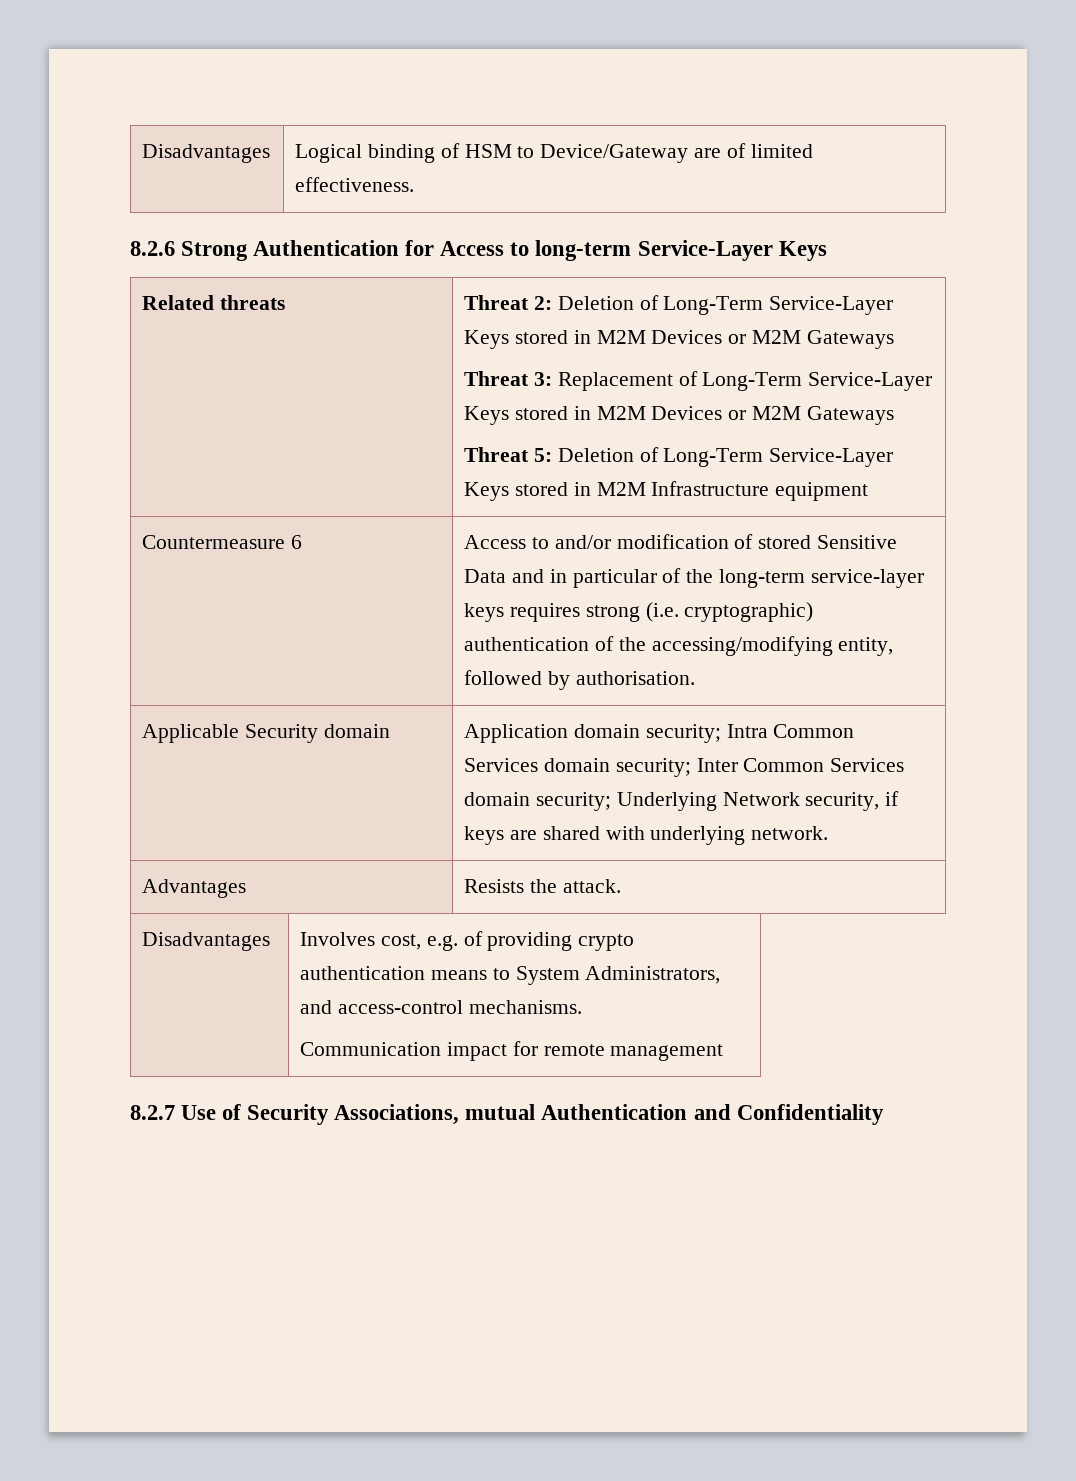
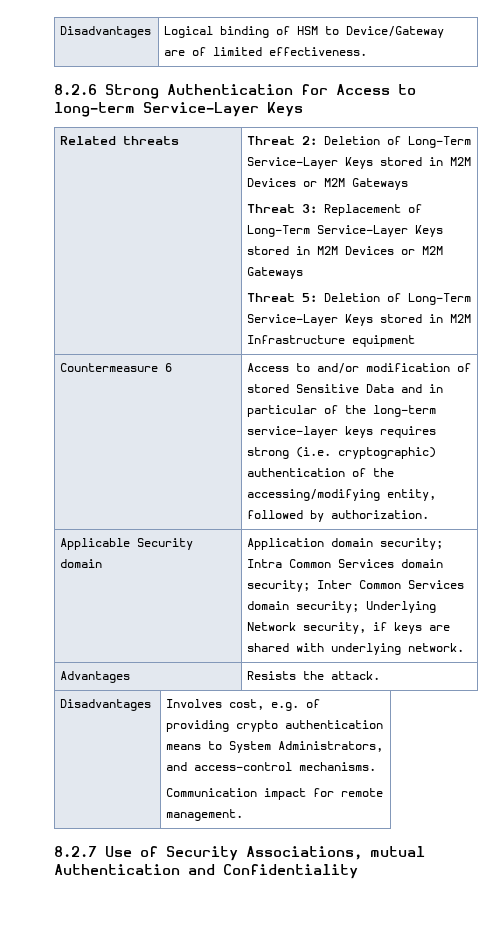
[575,671,695,685] authorisation. -> [331,510,430,519] authorization.
[610,1044,724,1061] management -> [166,809,244,821] management.

